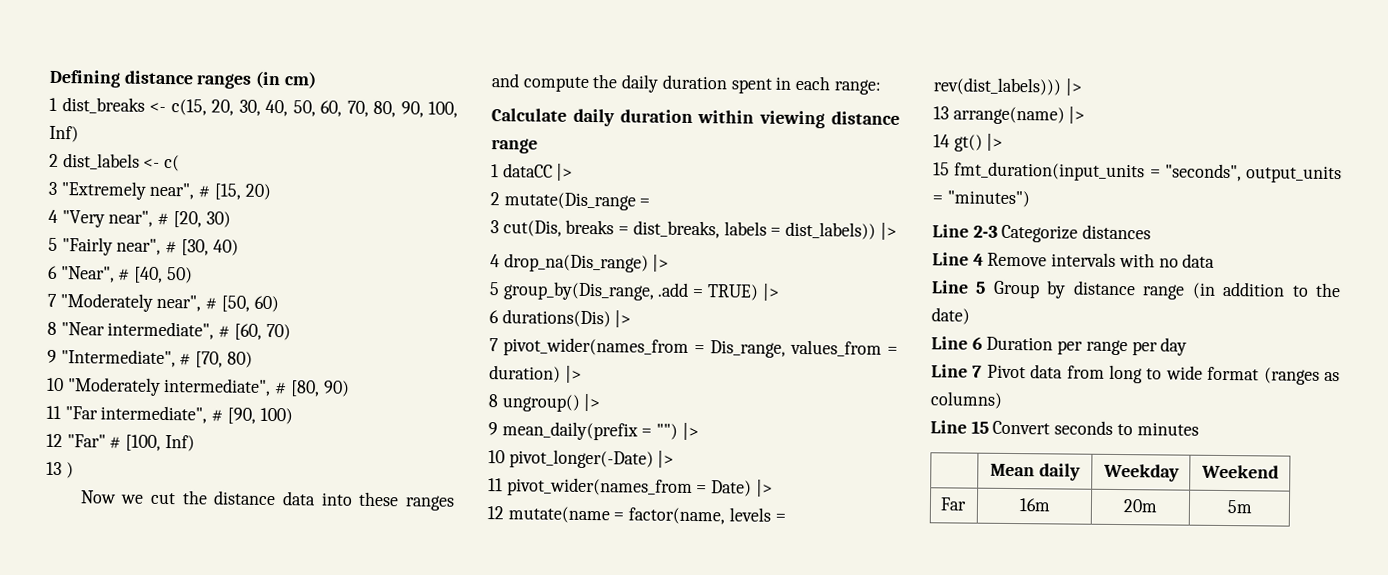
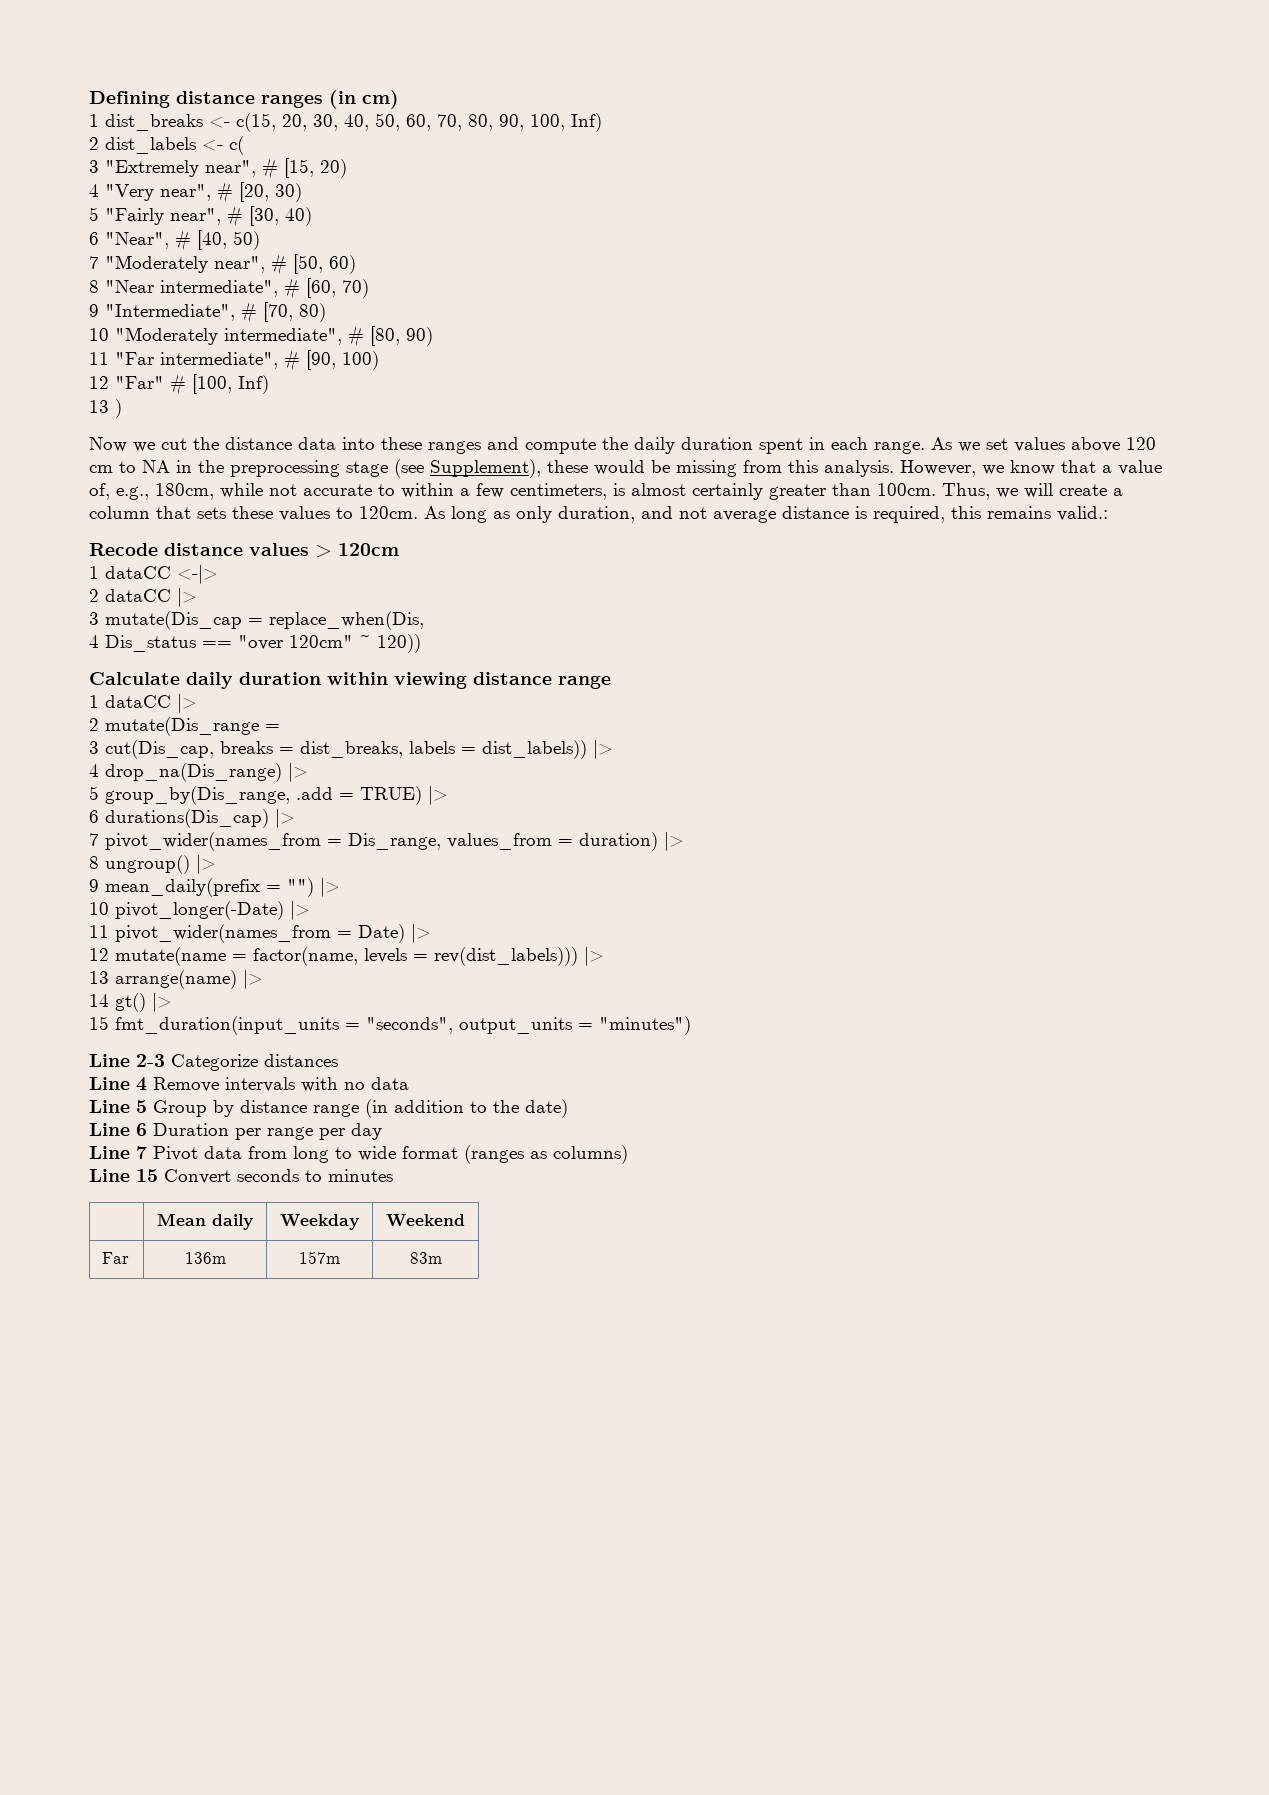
[833,79,881,95] range: -> [874,437,1156,454] [89,459,1162,478] [89,483,1123,500] [89,506,1108,523] [89,543,399,558] [89,564,218,584] [89,587,197,607] [89,611,424,630] [89,634,421,653] range. As we set values above 120 cm to NA in the preprocessing stage (see Supplement), these would be missing from this analysis. However, we know that a value of, e.g., 180cm, while not accurate to within a few centimeters, is almost certainly greater than 100cm. Thus, we will create a column that sets these values to 120cm. As long as only duration, and not average distance is required, this remains valid.: // Recode distance values > 120cm // 1 dataCC <-|> // 2 dataCC |> // 3 mutate(Dis_cap = replace_when(Dis, // 4 Dis_status == "over 120cm" ~ 120))
[502,220,562,237] cut(Dis, -> [105,740,214,759] cut(Dis_cap,
[501,309,611,328] durations(Dis) -> [105,809,269,828] durations(Dis_cap)
[1018,498,1051,512] [1123,499,1158,513] [1226,500,1253,514] 16m | 20m | 5m -> [184,1252,226,1264] [299,1251,340,1264] [409,1252,442,1264] 136m | 157m | 83m

